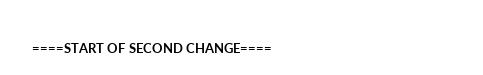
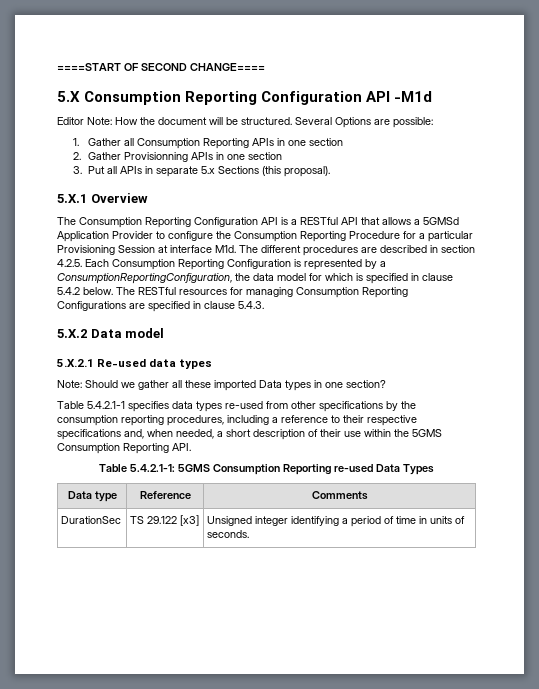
(273, 48) none -> [57,91,433,105] [57,117,433,128] [72,138,344,149] [72,152,283,162] [72,166,331,177] [57,193,148,203] [57,217,459,228] [57,231,473,242] [57,245,475,256] [57,259,386,270] [57,273,453,284] [57,287,408,298] [57,301,264,312] [57,328,165,338] [57,359,213,369] [57,380,386,391] [57,401,416,412] [57,415,417,426] [57,429,442,440] [57,443,191,454] [99,464,434,475] [67,491,117,502] [139,491,191,499] [311,491,368,500] [61,516,122,524] [130,515,200,526] [207,516,466,527] [207,530,250,538] // 5.X Consumption Reporting Configuration API -M1d // Editor Note: How the document will be structured. Several Options are possible: // 1. Gather all Consumption Reporting APIs in one section // 2. Gather Provisionning APIs in one section // 3. Put all APIs in separate 5.x Sections (this proposal). // 5.X.1 Overview // The Consumption Reporting Configuration API is a RESTful API that allows a 5GMSd Application Provider to configure the Consumption Reporting Procedure for a particular Provisioning Session at interface M1d. The different procedures are described in section 4.2.5. Each Consumption Reporting Configuration is represented by a ConsumptionReportingConfiguration, the data model for which is specified in clause 5.4.2 below. The RESTful resources for managing Consumption Reporting Configurations are specified in clause 5.4.3. // 5.X.2 Data model // 5.X.2.1 Re-used data types // Note: Should we gather all these imported Data types in one section? // Table 5.4.2.1-1 specifies data types re-used from other specifications by the consumption reporting procedures, including a reference to their respective specifications and, when needed, a short description of their use within the 5GMS Consumption Reporting API. // Table 5.4.2.1-1: 5GMS Consumption Reporting re-used Data Types // Data type | Reference | Comments // DurationSec | TS 29.122 [x3] | Unsigned integer identifying a period of time in units of seconds.

